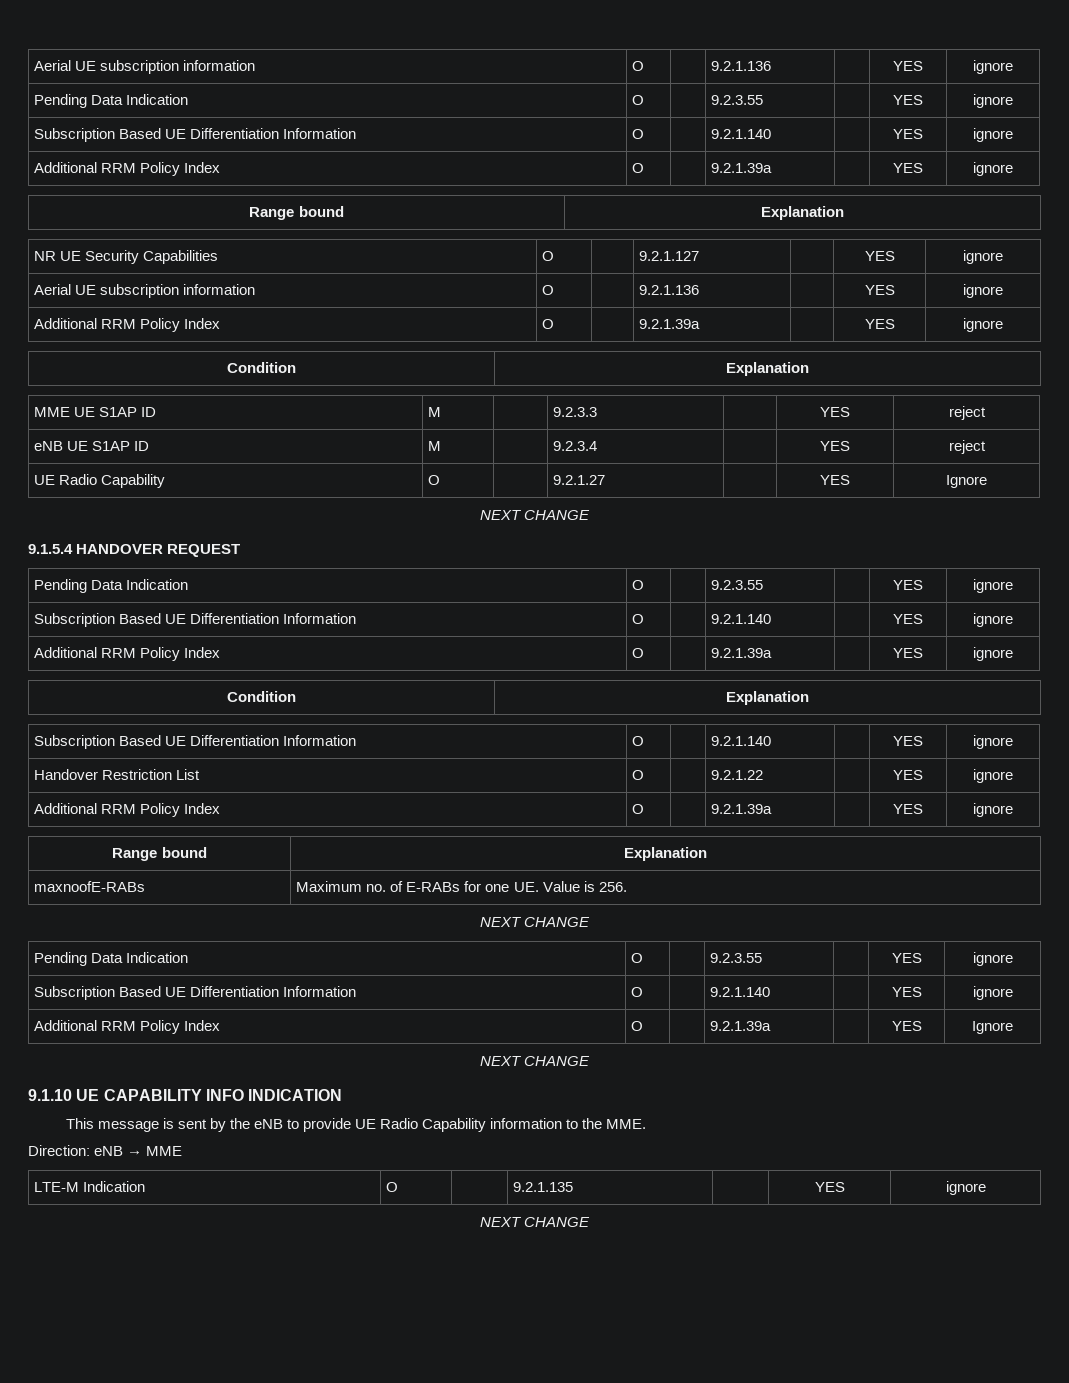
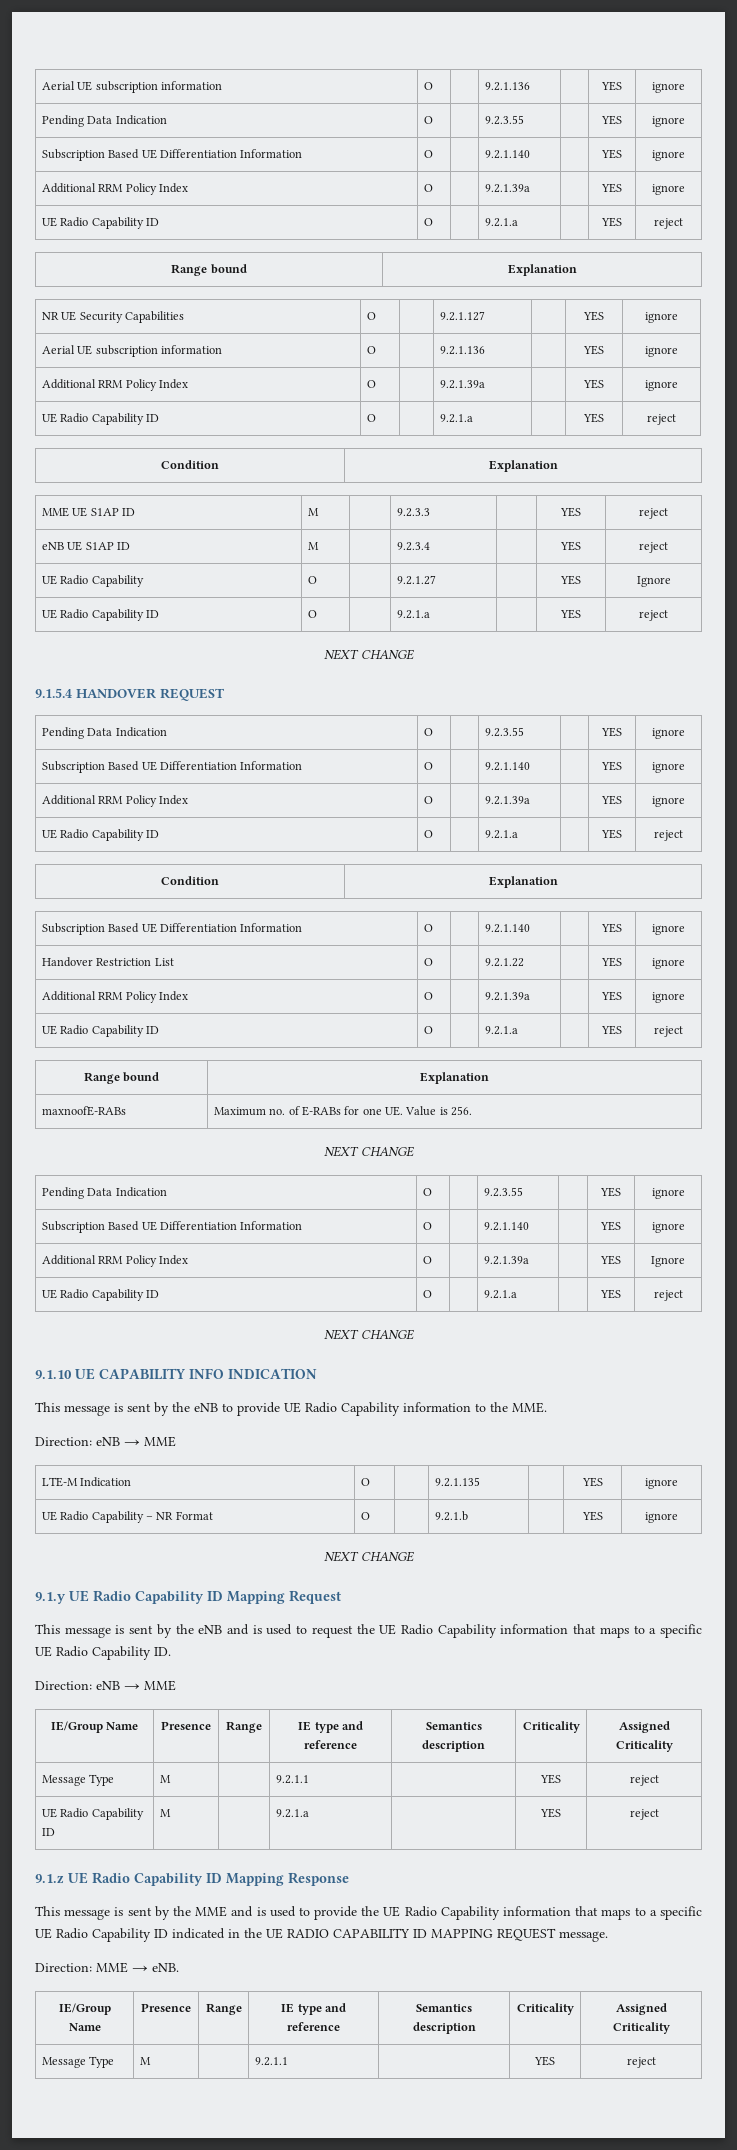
(1013, 169) none -> [41,217,159,229] [423,218,433,226] [484,218,518,227] [601,217,622,227] [654,218,683,229] // UE Radio Capability ID | O | | 9.2.1.a | | YES | reject
(1003, 325) none -> [41,413,159,425] [366,414,376,422] [439,414,473,423] [583,413,604,423] [647,414,676,425] // UE Radio Capability ID | O | | 9.2.1.a | | YES | reject
(987, 481) none -> [41,609,159,621] [307,610,317,618] [396,610,430,619] [560,609,581,619] [639,610,668,621] // UE Radio Capability ID | O | | 9.2.1.a | | YES | reject
(1013, 654) none -> [41,829,159,841] [423,830,433,838] [484,830,518,839] [601,829,622,839] [654,830,683,841] // UE Radio Capability ID | O | | 9.2.1.a | | YES | reject
(1013, 810) none -> [41,1025,159,1037] [423,1026,433,1034] [484,1026,518,1035] [601,1025,622,1035] [654,1026,683,1037] // UE Radio Capability ID | O | | 9.2.1.a | | YES | reject
(1013, 1027) none -> [41,1289,159,1301] [422,1290,432,1298] [483,1290,517,1299] [600,1289,621,1299] [653,1290,683,1301] // UE Radio Capability ID | O | | 9.2.1.a | | YES | reject
[479,1217,591,1227] // NEXT CHANGE -> [41,1511,213,1523] [360,1512,370,1520] [434,1511,468,1521] [581,1511,603,1521] [645,1512,678,1523] [324,1551,414,1562] [35,1590,341,1604] [35,1624,702,1638] [35,1646,171,1660] [35,1680,176,1691] [50,1721,139,1733] [161,1721,211,1730] [226,1721,262,1733] [298,1721,363,1733] [304,1740,357,1749] [425,1722,482,1730] [422,1740,485,1752] [522,1721,580,1733] [618,1721,670,1733] [615,1740,673,1752] [41,1774,115,1786] [159,1775,171,1783] [275,1775,309,1784] [540,1774,561,1784] [629,1775,659,1786] [41,1808,144,1820] [41,1828,55,1836] [159,1809,171,1817] [275,1809,309,1818] [540,1808,561,1818] [629,1809,659,1820] [35,1872,349,1886] [35,1906,702,1920] [35,1928,608,1942] [35,1962,179,1973] [58,2003,111,2015] [68,2023,101,2031] [141,2003,191,2012] [205,2003,242,2015] [281,2003,346,2015] [287,2022,340,2031] [416,2004,472,2012] [412,2022,476,2034] [516,2003,574,2015] [615,2003,667,2015] [612,2022,670,2034] [41,2056,115,2068] [139,2057,151,2065] [254,2057,288,2066] [534,2056,555,2066] [626,2057,656,2068] // UE Radio Capability – NR Format | O | | 9.2.1.b | | YES | ignore // NEXT CHANGE // 9.1.y UE Radio Capability ID Mapping Request // This message is sent by the eNB and is used to request the UE Radio Capability information that maps to a specific UE Radio Capability ID. // Direction: eNB → MME // IE/Group Name | Presence | Range | IE type and reference | Semantics description | Criticality | Assigned Criticality // Message Type | M | | 9.2.1.1 | | YES | reject // UE Radio Capability ID | M | | 9.2.1.a | | YES | reject // 9.1.z UE Radio Capability ID Mapping Response // This message is sent by the MME and is used to provide the UE Radio Capability information that maps to a specific UE Radio Capability ID indicated in the UE RADIO CAPABILITY ID MAPPING REQUEST message. // Direction: MME → eNB. // IE/Group Name | Presence | Range | IE type and reference | Semantics description | Criticality | Assigned Criticality // Message Type | M | | 9.2.1.1 | | YES | reject

